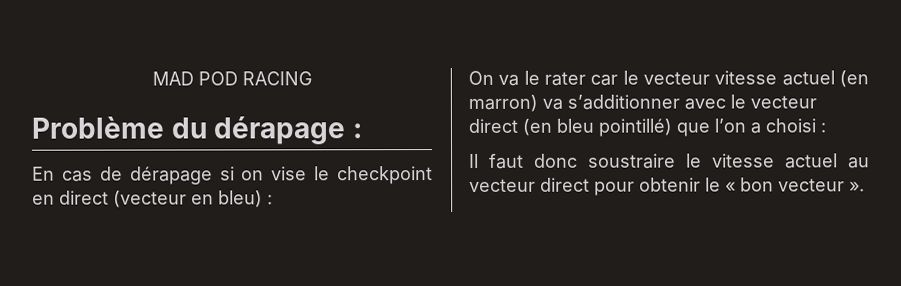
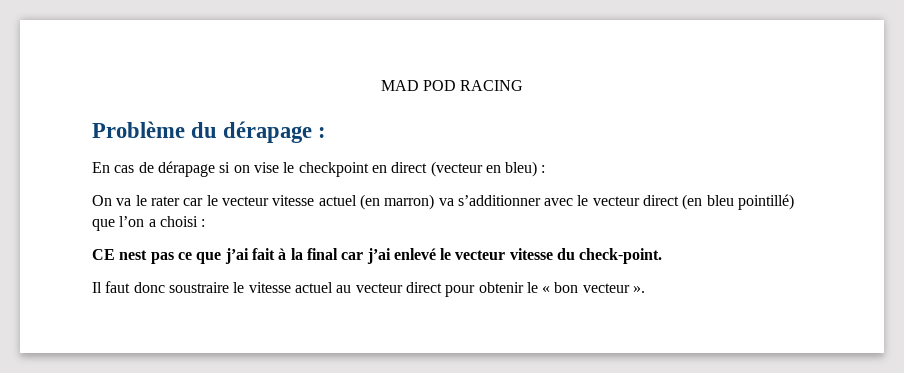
(826, 127) none -> [92,248,663,264] // CE nest pas ce que j’ai fait à la final car j’ai enlevé le vecteur vitesse du check-point.

